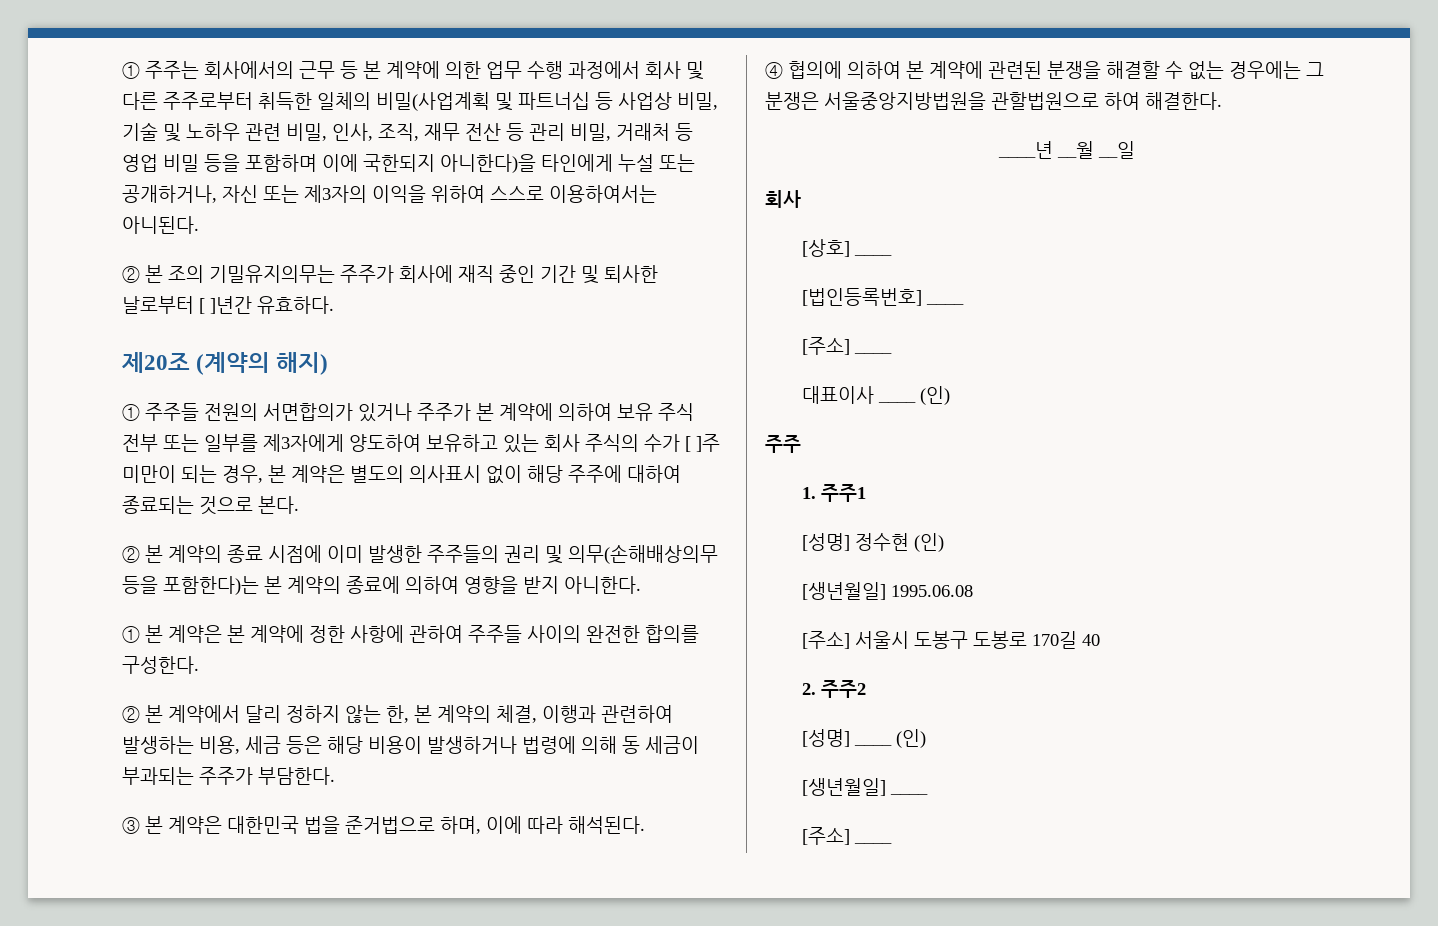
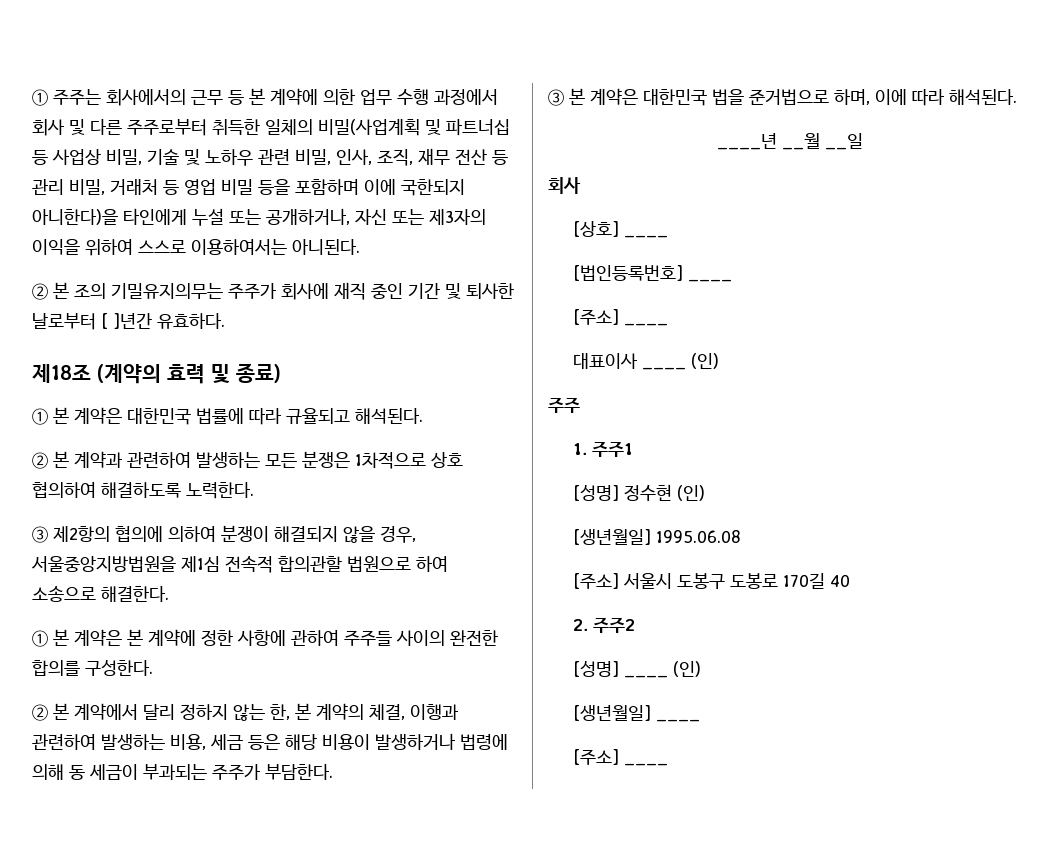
[122,352,329,375] [122,403,694,422] [122,434,720,453] [122,465,681,484] [122,496,299,515] [122,544,718,564] [122,576,641,595] 제20조 (계약의 해지) // ① 주주들 전원의 서면합의가 있거나 주주가 본 계약에 의하여 보유 주식 전부 또는 일부를 제3자에게 양도하여 보유하고 있는 회사 주식의 수가 [ ]주 미만이 되는 경우, 본 계약은 별도의 의사표시 없이 해당 주주에 대하여 종료되는 것으로 본다. // ② 본 계약의 종료 시점에 이미 발생한 주주들의 권리 및 의무(손해배상의무 등을 포함한다)는 본 계약의 종료에 의하여 영향을 받지 아니한다. -> [32,363,281,384] [32,407,423,425] [32,451,463,469] [32,481,254,499] [32,525,416,543] [31,556,448,573] [32,586,169,602] 제18조 (계약의 효력 및 종료) // ① 본 계약은 대한민국 법률에 따라 규율되고 해석된다. // ② 본 계약과 관련하여 발생하는 모든 분쟁은 1차적으로 상호 협의하여 해결하도록 노력한다. // ③ 제2항의 협의에 의하여 분쟁이 해결되지 않을 경우, 서울중앙지방법원을 제1심 전속적 합의관할 법원으로 하여 소송으로 해결한다.
[765,61,1324,80] [765,92,1222,110] // ④ 협의에 의하여 본 계약에 관련된 분쟁을 해결할 수 없는 경우에는 그 분쟁은 서울중앙지방법원을 관할법원으로 하여 해결한다. -> (1017, 97) none

